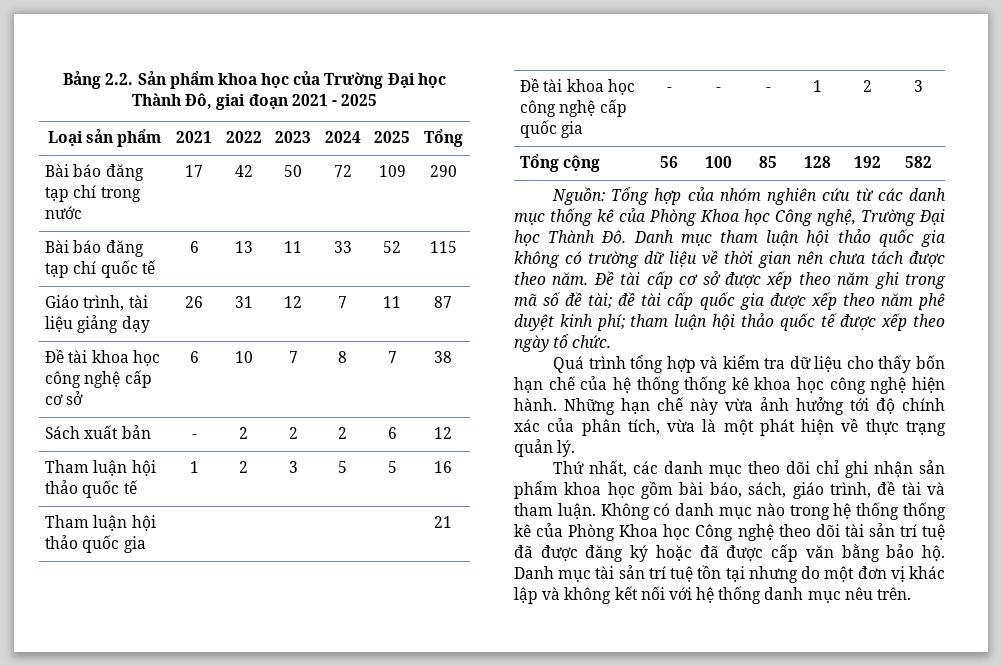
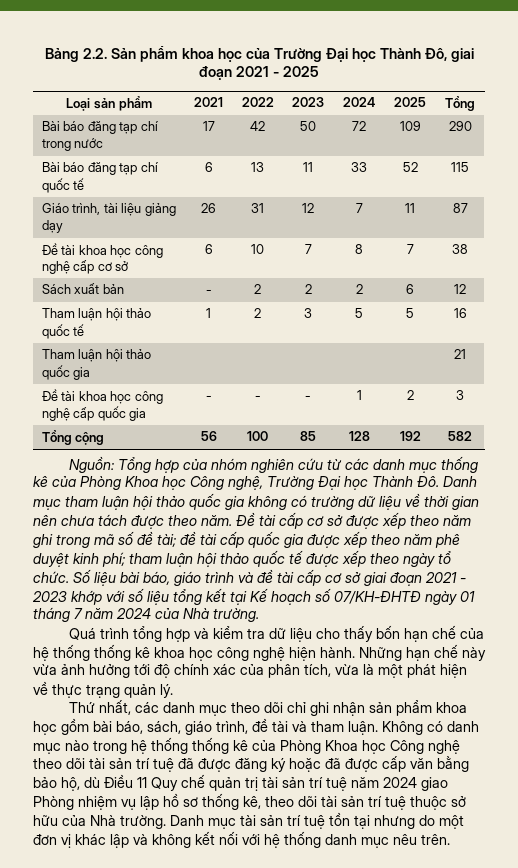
(612, 341) none -> [73,569,466,586] [32,588,475,605] [33,607,259,622] Số liệu bài báo, giáo trình và đề tài cấp cơ sở giai đoạn 2021 - 2023 khớp với số liệu tổng kết tại Kế hoạch số 07/KH-ĐHTĐ ngày 01 tháng 7 năm 2024 của Nhà trường.
[922,545,945,561] hộ. -> [61,774,448,791] [33,793,466,810] [33,815,166,829] hộ, dù Điều 11 Quy chế quản trị tài sản trí tuệ năm 2024 giao Phòng nhiệm vụ lập hồ sơ thống kê, theo dõi tài sản trí tuệ thuộc sở hữu của Nhà trường.

